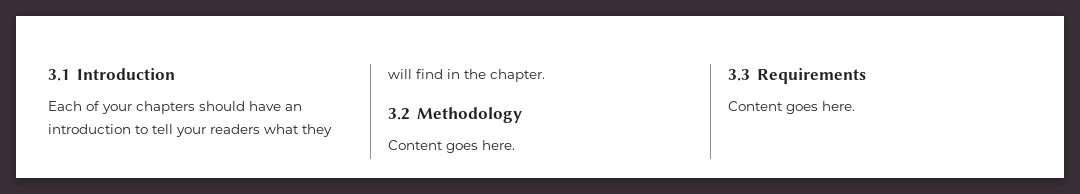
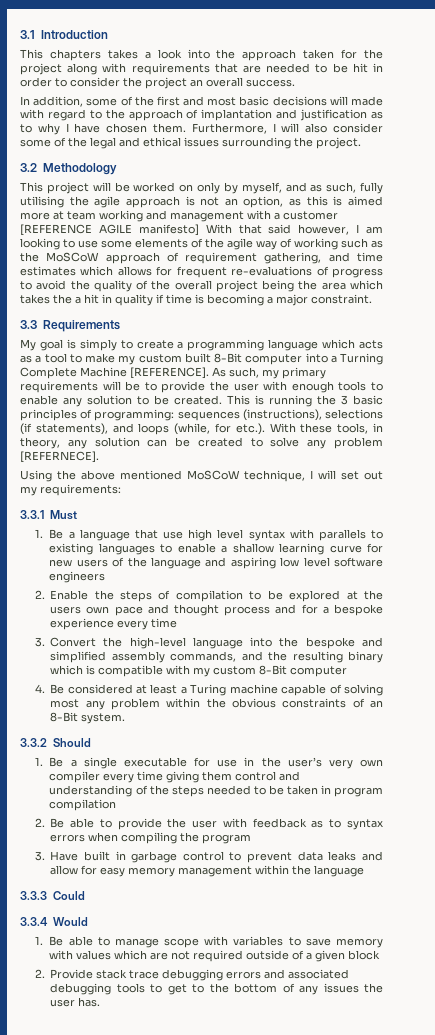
[48,101,302,114] [48,124,332,137] [388,69,545,82] [388,107,522,123] [388,140,515,153] [728,68,866,84] [728,101,855,114] Each of your chapters should have an introduction to tell your readers what they will find in the chapter. // 3.2 Methodology // Content goes here. // 3.3 Requirements // Content goes here. -> [20,49,383,61] [20,63,383,75] [20,77,295,89] [20,96,384,107] [20,109,384,121] [20,123,384,135] [20,137,361,149] [20,163,117,175] [20,182,383,194] [20,196,383,208] [20,210,338,222] [20,224,383,236] [20,238,383,250] [20,252,383,264] [20,266,383,278] [20,280,383,292] [20,294,372,306] [20,320,120,332] [20,339,383,351] [20,353,383,365] [20,367,326,379] [20,381,383,393] [20,395,383,407] [20,409,383,421] [20,423,384,435] [20,437,383,449] [20,451,99,463] [20,470,383,482] [20,484,121,496] [20,510,77,520] [34,529,383,541] [49,543,383,555] [49,557,383,569] [49,571,106,583] [34,590,383,602] [50,604,383,616] [50,618,178,630] [34,637,383,649] [50,651,383,663] [50,665,348,677] [34,684,383,696] [50,698,383,710] [50,712,126,724] [20,738,91,747] [34,757,383,769] [49,771,301,783] [49,785,383,797] [49,799,117,811] [34,818,383,830] [50,832,252,844] [34,851,384,863] [50,865,365,877] [20,891,85,900] [20,917,88,926] [34,936,383,948] [49,950,381,962] [34,969,350,981] [50,983,383,995] [50,997,101,1007] This chapters takes a look into the approach taken for the project along with requirements that are needed to be hit in order to consider the project an overall success. // In addition, some of the first and most basic decisions will made with regard to the approach of implantation and justification as to why I have chosen them. Furthermore, I will also consider some of the legal and ethical issues surrounding the project. // 3.2 Methodology // This project will be worked on only by myself, and as such, fully utilising the agile approach is not an option, as this is aimed more at team working and management with a customer [REFERENCE AGILE manifesto] With that said however, I am looking to use some elements of the agile way of working such as the MoSCoW approach of requirement gathering, and time estimates which allows for frequent re-evaluations of progress to avoid the quality of the overall project being the area which takes the a hit in quality if time is becoming a major constraint. // 3.3 Requirements // My goal is simply to create a programming language which acts as a tool to make my custom built 8-Bit computer into a Turning Complete Machine [REFERENCE]. As such, my primary requirements will be to provide the user with enough tools to enable any solution to be created. This is running the 3 basic principles of programming: sequences (instructions), selections (if statements), and loops (while, for etc.). With these tools, in theory, any solution can be created to solve any problem [REFERNECE]. // Using the above mentioned MoSCoW technique, I will set out my requirements: // 3.3.1 Must // 1. Be a language that use high level syntax with parallels to existing languages to enable a shallow learning curve for new users of the language and aspiring low level software engineers // 2. Enable the steps of compilation to be explored at the users own pace and thought process and for a bespoke experience every time // 3. Convert the high-level language into the bespoke and simplified assembly commands, and the resulting binary which is compatible with my custom 8-Bit computer // 4. Be considered at least a Turing machine capable of solving most any problem within the obvious constraints of an 8-Bit system. // 3.3.2 Should // 1. Be a single executable for use in the user’s very own compiler every time giving them control and understanding of the steps needed to be taken in program compilation // 2. Be able to provide the user with feedback as to syntax errors when compiling the program // 3. Have built in garbage control to prevent data leaks and allow for easy memory management within the language // 3.3.3 Could // 3.3.4 Would // 1. Be able to manage scope with variables to save memory with values which are not required outside of a given block // 2. Provide stack trace debugging errors and associated debugging tools to get to the bottom of any issues the user has.

